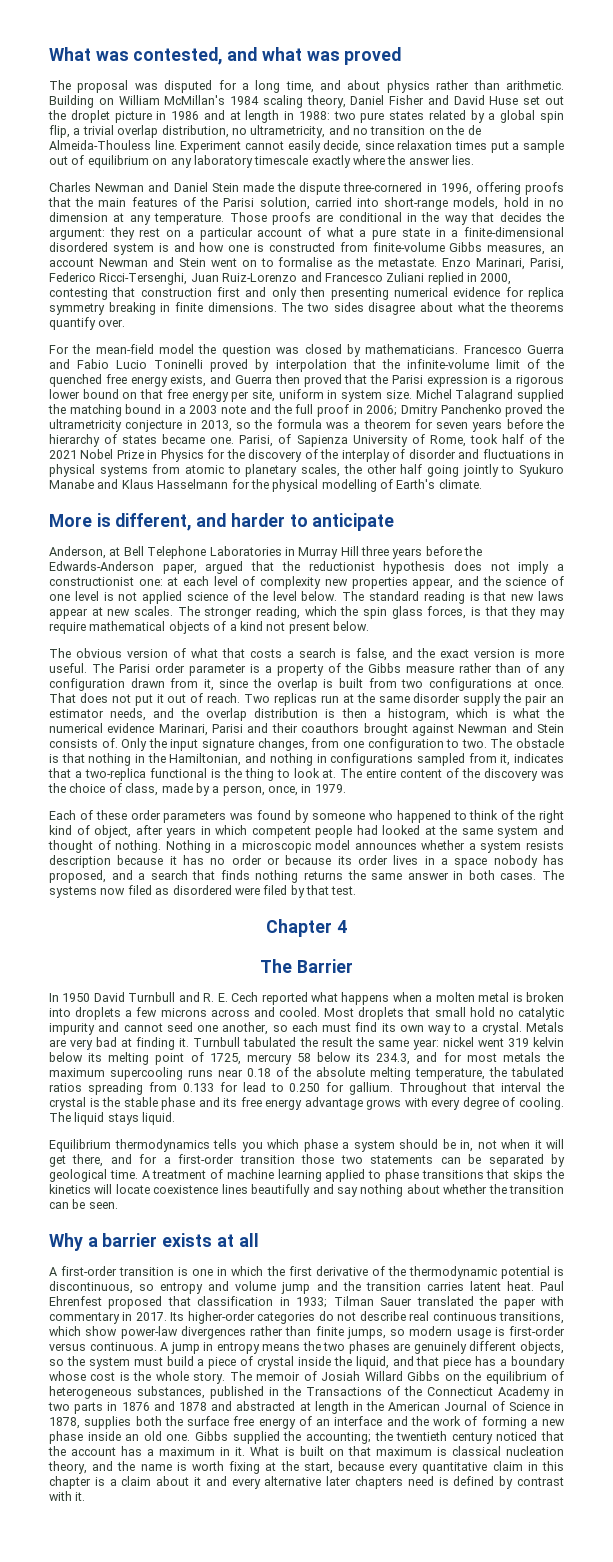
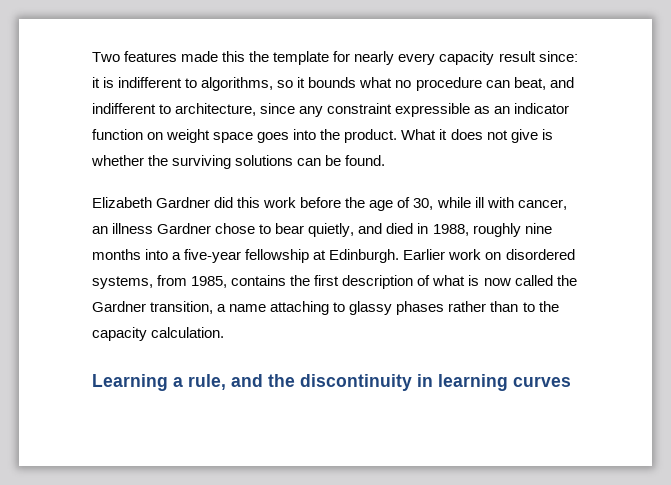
[49,47,402,65] [49,80,564,93] [49,95,564,108] [48,110,564,123] [49,125,481,138] [49,140,564,153] [49,155,475,168] [49,182,564,195] [48,197,564,210] [49,212,564,225] [49,227,564,240] [49,242,564,255] [49,257,564,270] [49,272,512,285] [49,287,565,300] [49,302,565,315] [49,317,126,330] [49,344,564,357] [49,359,564,372] [49,374,564,387] [49,389,564,402] [48,404,564,417] [49,419,564,432] [49,434,564,447] [49,449,564,462] [49,464,564,477] [49,479,482,492] [49,513,395,531] [49,546,483,559] [49,561,564,574] [49,576,564,589] [49,591,564,604] [49,606,566,619] [49,621,369,634] [49,648,564,661] [49,663,565,676] [49,678,565,691] [49,693,565,706] [49,708,564,721] [49,723,565,736] [49,738,565,751] [49,753,564,766] [48,768,564,781] [48,783,346,796] [49,810,564,823] [49,825,565,838] [48,840,564,853] [49,855,564,868] [49,870,564,883] [49,885,357,898] [266,919,347,937] [260,959,353,973] [49,992,564,1005] [49,1007,565,1020] [49,1022,564,1035] [49,1037,564,1050] [49,1052,564,1065] [49,1067,564,1080] [49,1082,564,1095] [49,1097,565,1110] [49,1112,176,1125] [49,1139,564,1152] [49,1154,565,1167] [49,1169,564,1182] [49,1184,565,1197] [49,1199,118,1209] [49,1233,259,1251] [49,1266,564,1279] [49,1281,564,1294] [49,1296,564,1309] [49,1311,564,1324] [49,1326,565,1339] [49,1341,565,1354] [49,1356,565,1369] [49,1371,564,1384] [49,1386,564,1399] [48,1401,564,1414] [49,1416,565,1429] [49,1431,565,1444] [48,1446,564,1456] [48,1461,564,1474] [49,1476,565,1489] [49,1491,86,1501] What was contested, and what was proved // The proposal was disputed for a long time, and about physics rather than arithmetic. Building on William McMillan's 1984 scaling theory, Daniel Fisher and David Huse set out the droplet picture in 1986 and at length in 1988: two pure states related by a global spin flip, a trivial overlap distribution, no ultrametricity, and no transition on the de Almeida-Thouless line. Experiment cannot easily decide, since relaxation times put a sample out of equilibrium on any laboratory timescale exactly where the answer lies. // Charles Newman and Daniel Stein made the dispute three-cornered in 1996, offering proofs that the main features of the Parisi solution, carried into short-range models, hold in no dimension at any temperature. Those proofs are conditional in the way that decides the argument: they rest on a particular account of what a pure state in a finite-dimensional disordered system is and how one is constructed from finite-volume Gibbs measures, an account Newman and Stein went on to formalise as the metastate. Enzo Marinari, Parisi, Federico Ricci-Tersenghi, Juan Ruiz-Lorenzo and Francesco Zuliani replied in 2000, contesting that construction first and only then presenting numerical evidence for replica symmetry breaking in finite dimensions. The two sides disagree about what the theorems quantify over. // For the mean-field model the question was closed by mathematicians. Francesco Guerra and Fabio Lucio Toninelli proved by interpolation that the infinite-volume limit of the quenched free energy exists, and Guerra then proved that the Parisi expression is a rigorous lower bound on that free energy per site, uniform in system size. Michel Talagrand supplied the matching bound in a 2003 note and the full proof in 2006; Dmitry Panchenko proved the ultrametricity conjecture in 2013, so the formula was a theorem for seven years before the hierarchy of states became one. Parisi, of Sapienza University of Rome, took half of the 2021 Nobel Prize in Physics for the discovery of the interplay of disorder and fluctuations in physical systems from atomic to planetary scales, the other half going jointly to Syukuro Manabe and Klaus Hasselmann for the physical modelling of Earth's climate. // More is different, and harder to anticipate // Anderson, at Bell Telephone Laboratories in Murray Hill three years before the Edwards-Anderson paper, argued that the reductionist hypothesis does not imply a constructionist one: at each level of complexity new properties appear, and the science of one level is not applied science of the level below. The standard reading is that new laws appear at new scales. The stronger reading, which the spin glass forces, is that they may require mathematical objects of a kind not present below. // The obvious version of what that costs a search is false, and the exact version is more useful. The Parisi order parameter is a property of the Gibbs measure rather than of any configuration drawn from it, since the overlap is built from two configurations at once. That does not put it out of reach. Two replicas run at the same disorder supply the pair an estimator needs, and the overlap distribution is then a histogram, which is what the numerical evidence Marinari, Parisi and their coauthors brought against Newman and Stein consists of. Only the input signature changes, from one configuration to two. The obstacle is that nothing in the Hamiltonian, and nothing in configurations sampled from it, indicates that a two-replica functional is the thing to look at. The entire content of the discovery was the choice of class, made by a person, once, in 1979. // Each of these order parameters was found by someone who happened to think of the right kind of object, after years in which competent people had looked at the same system and thought of nothing. Nothing in a microscopic model announces whether a system resists description because it has no order or because its order lives in a space nobody has proposed, and a search that finds nothing returns the same answer in both cases. The systems now filed as disordered were filed by that test. // Chapter 4 // The Barrier // In 1950 David Turnbull and R. E. Cech reported what happens when a molten metal is broken into droplets a few microns across and cooled. Most droplets that small hold no catalytic impurity and cannot seed one another, so each must find its own way to a crystal. Metals are very bad at finding it. Turnbull tabulated the result the same year: nickel went 319 kelvin below its melting point of 1725, mercury 58 below its 234.3, and for most metals the maximum supercooling runs near 0.18 of the absolute melting temperature, the tabulated ratios spreading from 0.133 for lead to 0.250 for gallium. Throughout that interval the crystal is the stable phase and its free energy advantage grows with every degree of cooling. The liquid stays liquid. // Equilibrium thermodynamics tells you which phase a system should be in, not when it will get there, and for a first-order transition those two statements can be separated by geological time. A treatment of machine learning applied to phase transitions that skips the kinetics will locate coexistence lines beautifully and say nothing about whether the transition can be seen. // Why a barrier exists at all // A first-order transition is one in which the first derivative of the thermodynamic potential is discontinuous, so entropy and volume jump and the transition carries latent heat. Paul Ehrenfest proposed that classification in 1933; Tilman Sauer translated the paper with commentary in 2017. Its higher-order categories do not describe real continuous transitions, which show power-law divergences rather than finite jumps, so modern usage is first-order versus continuous. A jump in entropy means the two phases are genuinely different objects, so the system must build a piece of crystal inside the liquid, and that piece has a boundary whose cost is the whole story. The memoir of Josiah Willard Gibbs on the equilibrium of heterogeneous substances, published in the Transactions of the Connecticut Academy in two parts in 1876 and 1878 and abstracted at length in the American Journal of Science in 1878, supplies both the surface free energy of an interface and the work of forming a new phase inside an old one. Gibbs supplied the accounting; the twentieth century noticed that the account has a maximum in it. What is built on that maximum is classical nucleation theory, and the name is worth fixing at the start, because every quantitative claim in this chapter is a claim about it and every alternative later chapters need is defined by contrast with it. -> [92,51,578,65] [92,77,574,91] [92,103,570,117] [92,129,553,143] [91,155,386,169] [92,197,567,211] [92,223,552,237] [92,249,575,263] [92,275,577,289] [92,301,559,315] [92,327,225,341] [92,374,571,391] Two features made this the template for nearly every capacity result since: it is indifferent to algorithms, so it bounds what no procedure can beat, and indifferent to architecture, since any constraint expressible as an indicator function on weight space goes into the product. What it does not give is whether the surviving solutions can be found. // Elizabeth Gardner did this work before the age of 30, while ill with cancer, an illness Gardner chose to bear quietly, and died in 1988, roughly nine months into a five-year fellowship at Edinburgh. Earlier work on disordered systems, from 1985, contains the first description of what is now called the Gardner transition, a name attaching to glassy phases rather than to the capacity calculation. // Learning a rule, and the discontinuity in learning curves

